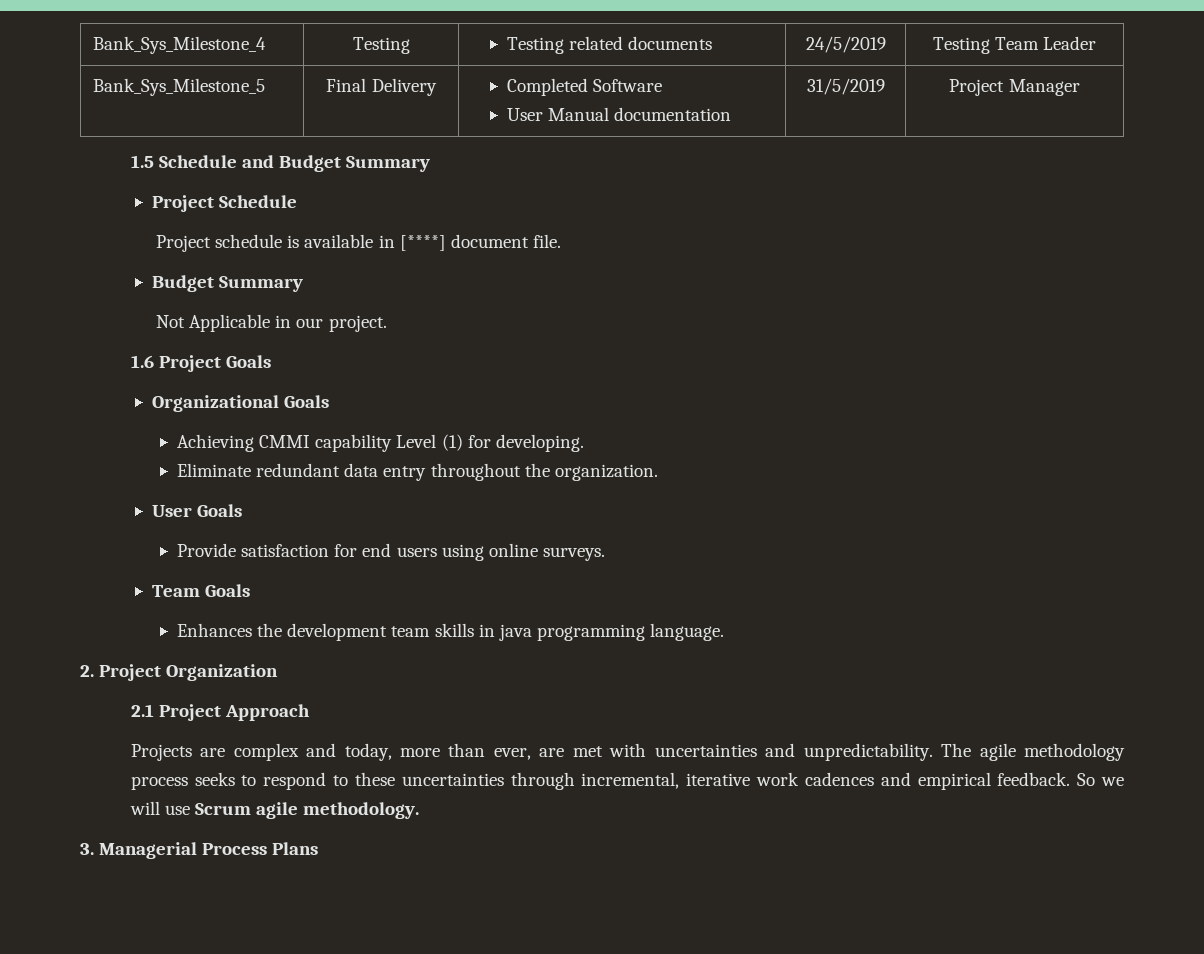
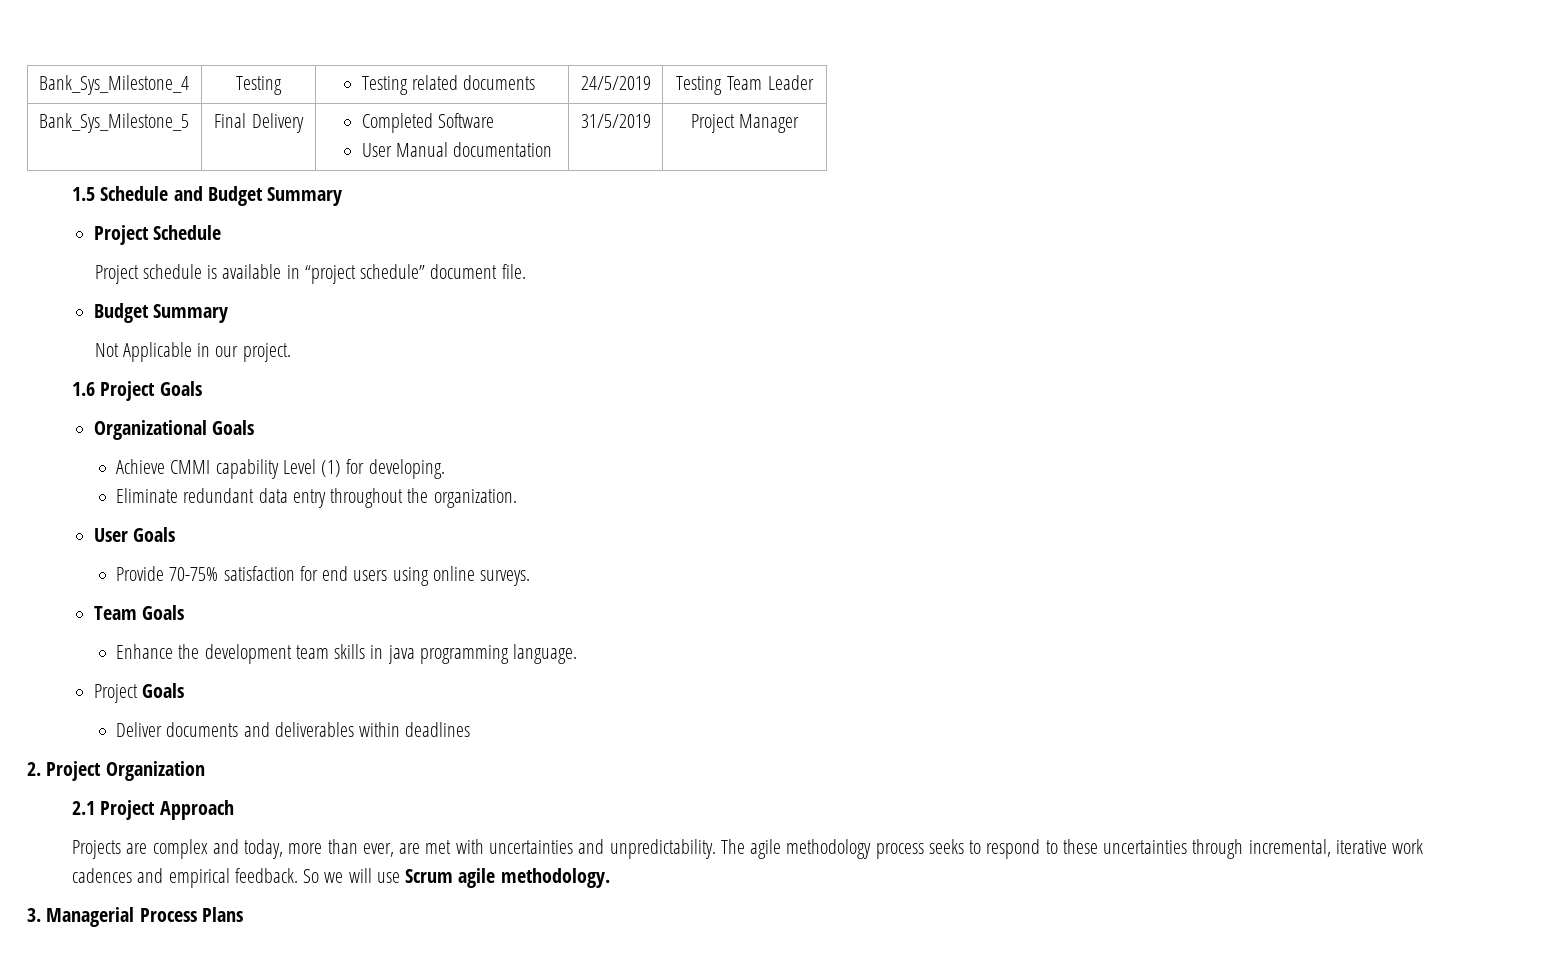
[399,235,446,251] [****] -> [304,264,426,284] “project schedule”
[176,434,254,452] Achieving -> [116,459,166,474] Achieve
(236, 550) none -> [169,567,219,581] 70-75%
[176,623,252,637] Enhances -> [116,644,174,659] Enhance
(725, 632) none -> [93,683,184,703] [116,722,471,737] // Project Goals // Deliver documents and deliverables within deadlines

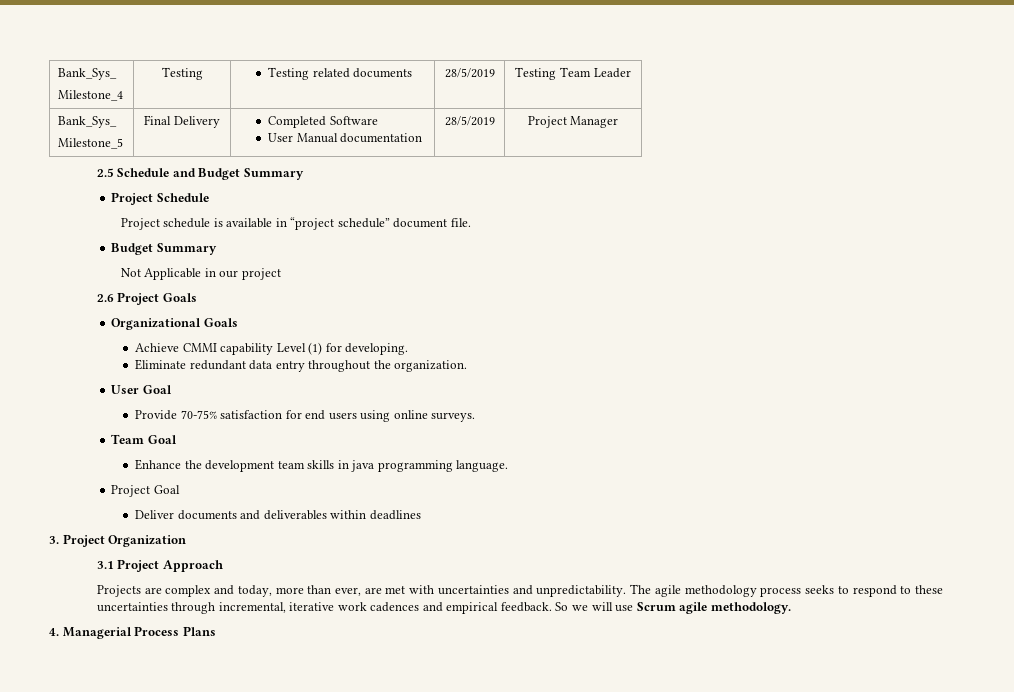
[38,75,189,95] Bank_Sys_Milestone_4 -> [58,68,118,80] [58,90,124,101] Bank_Sys_ // Milestone_4
[580,76,651,90] 24/5/2019 -> [444,68,495,78] 28/5/2019
[38,113,189,133] Bank_Sys_Milestone_5 -> [58,116,118,128] [58,138,124,149] Bank_Sys_ // Milestone_5
[580,114,651,128] 31/5/2019 -> [444,116,495,126] 28/5/2019
[72,187,96,201] 1.5 -> [96,168,114,177] 2.5
[242,343,291,362] [72,382,96,396] project. // 1.6 -> [241,268,281,280] [96,294,114,302] project // 2.6
[132,527,175,542] Goals -> [142,385,172,394] Goal
[141,605,184,620] Goals -> [147,435,177,444] Goal
[141,683,184,698] Goals -> [153,485,180,494] Goal
[27,762,41,776] 2. -> [49,536,59,544] 3.
[72,801,96,815] 2.1 -> [96,561,114,569] 3.1
[27,908,41,922] 3. -> [49,628,59,636] 4.

